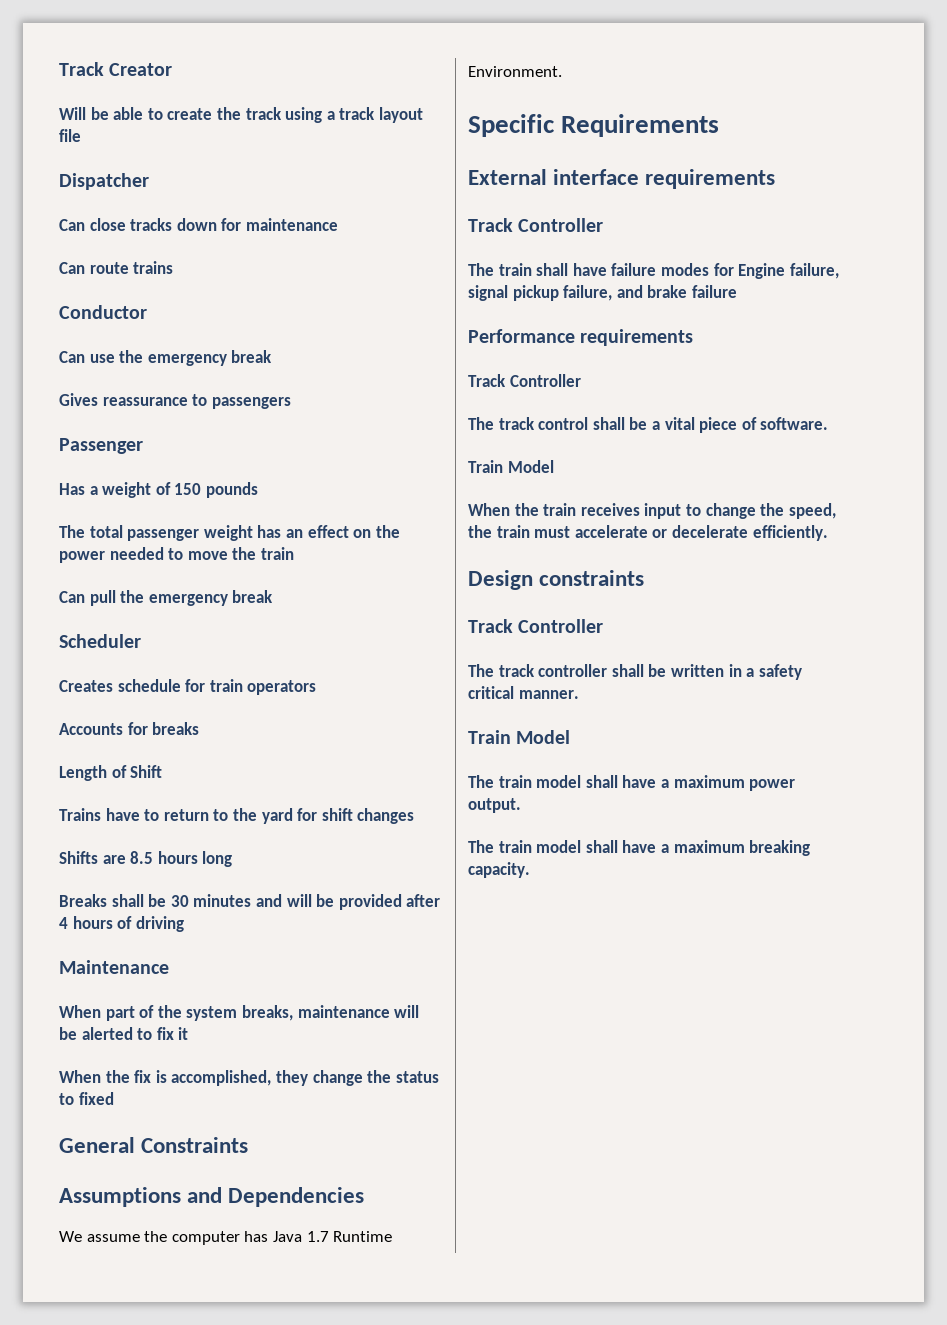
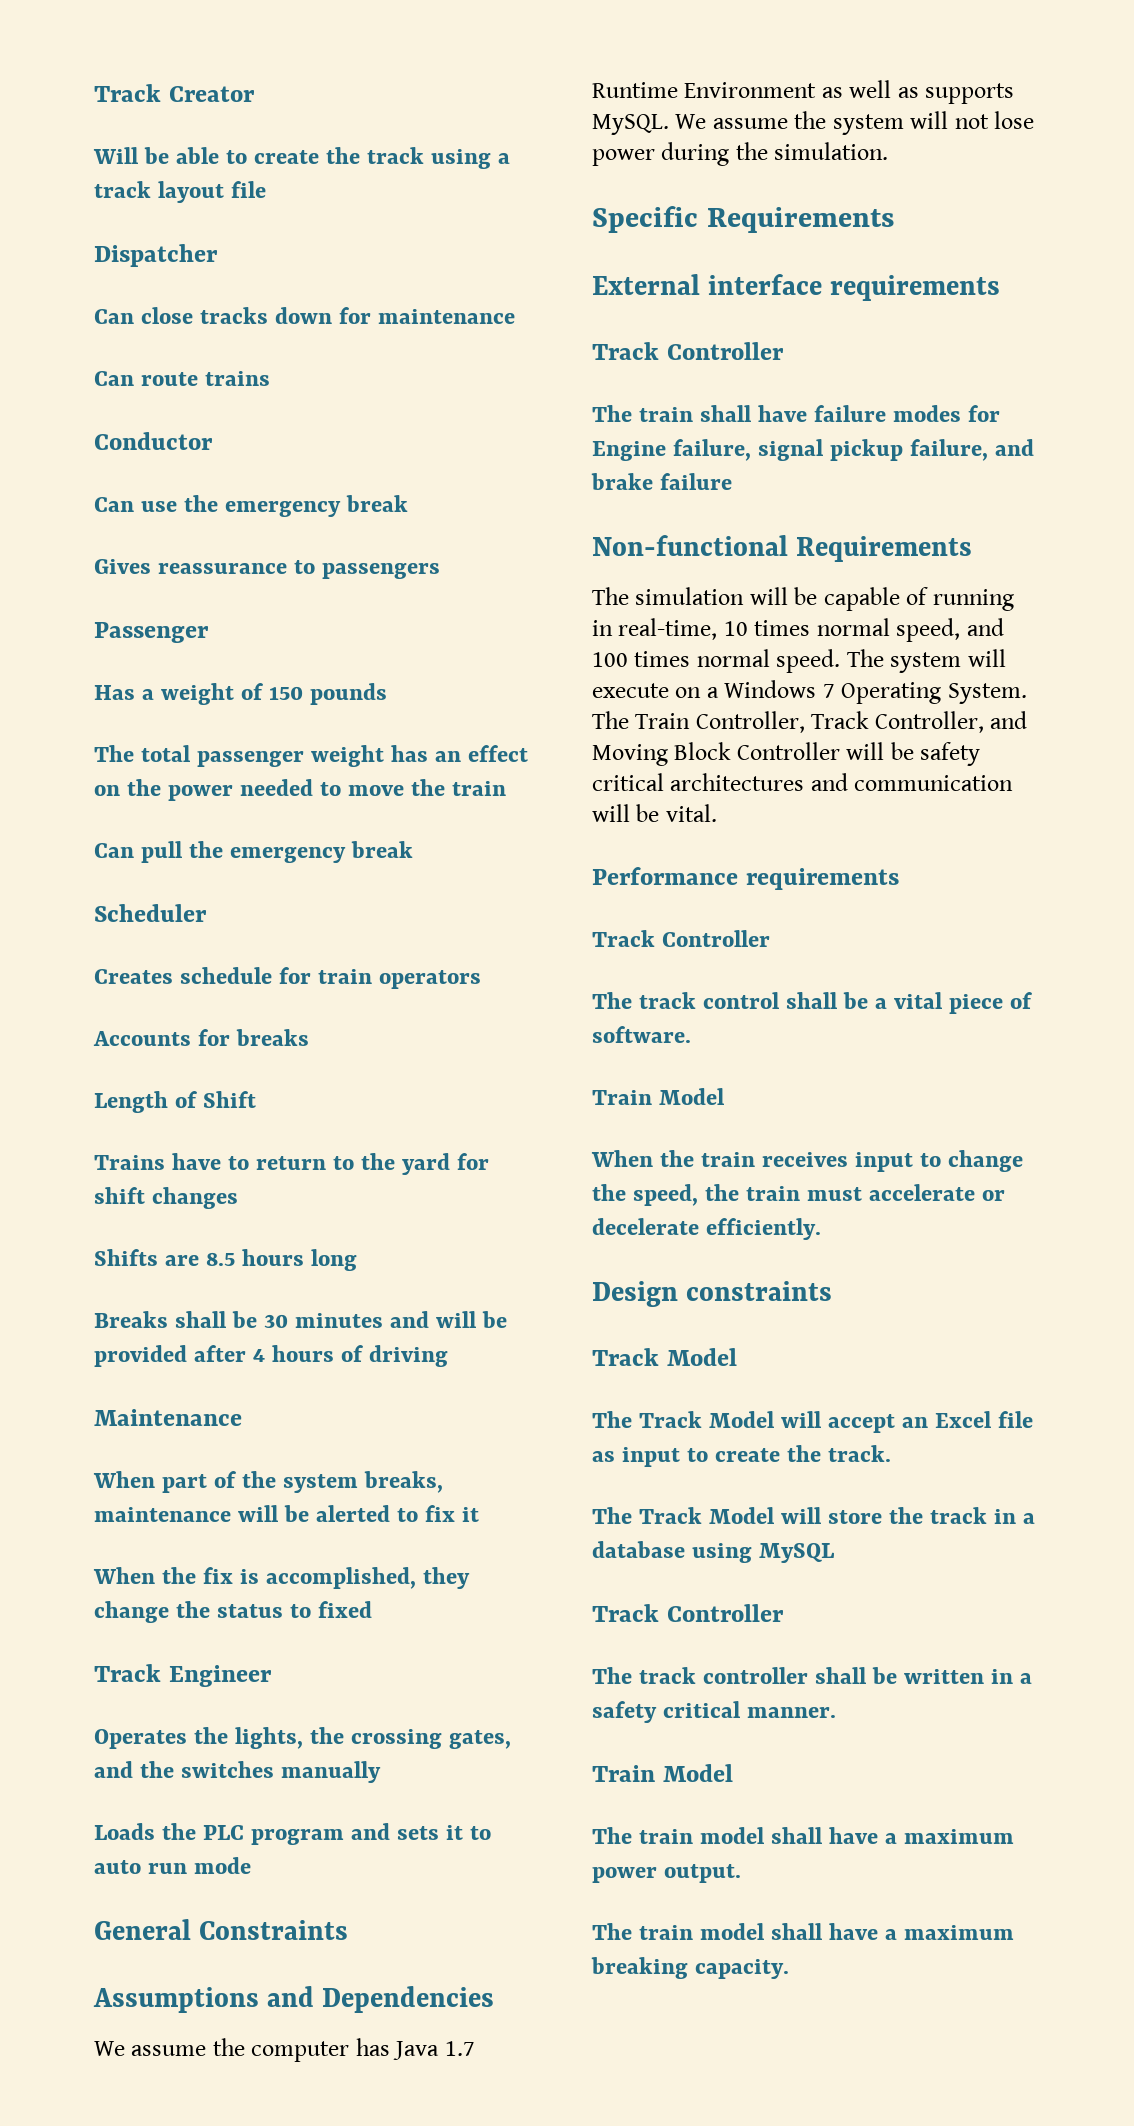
(114, 1098) none -> [94,1664,272,1687] [94,1727,512,1749] [94,1761,382,1783] [94,1823,492,1845] [94,1857,252,1874] // Track Engineer // Operates the lights, the crossing gates, and the switches manually // Loads the PLC program and sets it to auto run mode
[468,66,562,77] Environment. -> [684,80,1015,104] [592,111,1035,135] [592,142,889,166] Environment as well as supports MySQL. We assume the system will not lose power during the simulation.
(737, 291) none -> [592,535,973,562] [592,587,1014,611] [592,618,1004,642] [592,649,1006,673] [592,680,1027,704] [592,711,1028,733] [592,742,981,766] [592,773,1014,791] [592,804,717,822] // Non-functional Requirements // The simulation will be capable of running in real-time, 10 times normal speed, and 100 times normal speed. The system will execute on a Windows 7 Operating System. The Train Controller, Track Controller, and Moving Block Controller will be safety critical architectures and communication will be vital.
(645, 578) none -> [592,1348,737,1366] [592,1411,1034,1433] [592,1445,892,1467] [592,1507,1036,1524] [592,1541,835,1563] // Track Model // The Track Model will accept an Excel file as input to create the track. // The Track Model will store the track in a database using MySQL

